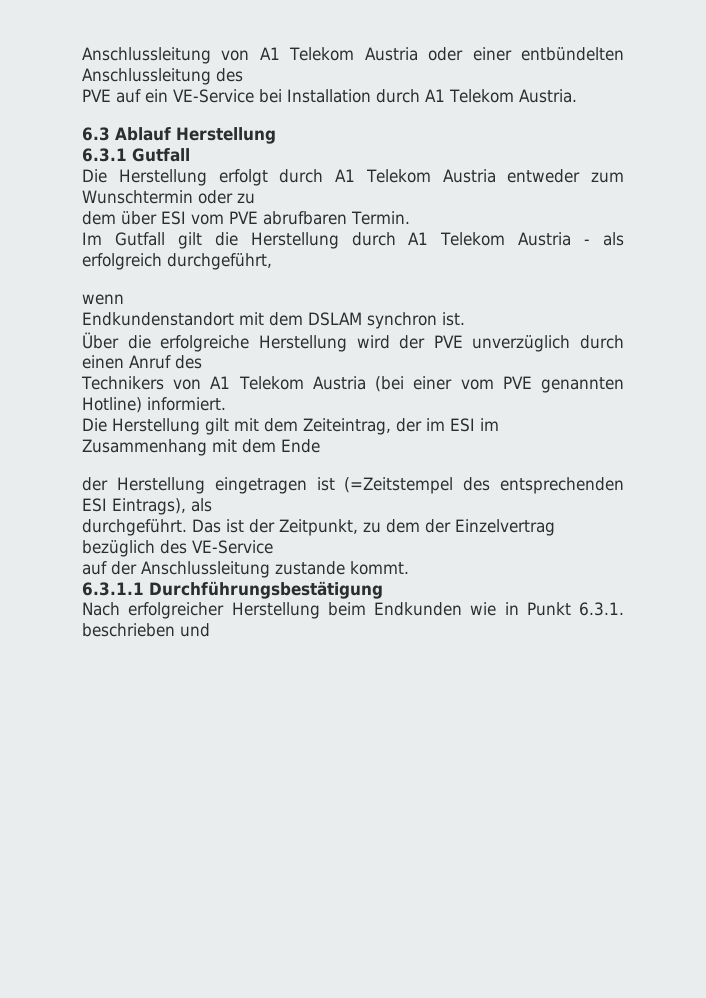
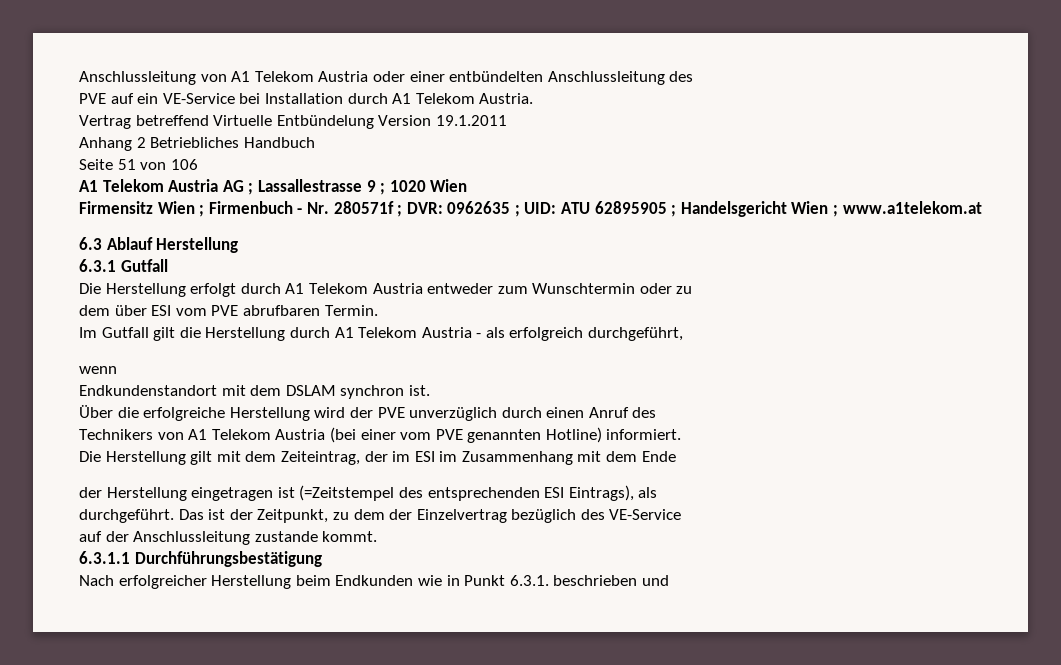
(577, 96) none -> [79,115,507,129] [79,137,315,151] [79,159,198,170] [79,179,468,195] [79,201,982,217] // Vertrag betreffend Virtuelle Entbündelung Version 19.1.2011 // Anhang 2 Betriebliches Handbuch // Seite 51 von 106 // A1 Telekom Austria AG ; Lassallestrasse 9 ; 1020 Wien // Firmensitz Wien ; Firmenbuch - Nr. 280571f ; DVR: 0962635 ; UID: ATU 62895905 ; Handelsgericht Wien ; www.a1telekom.at

